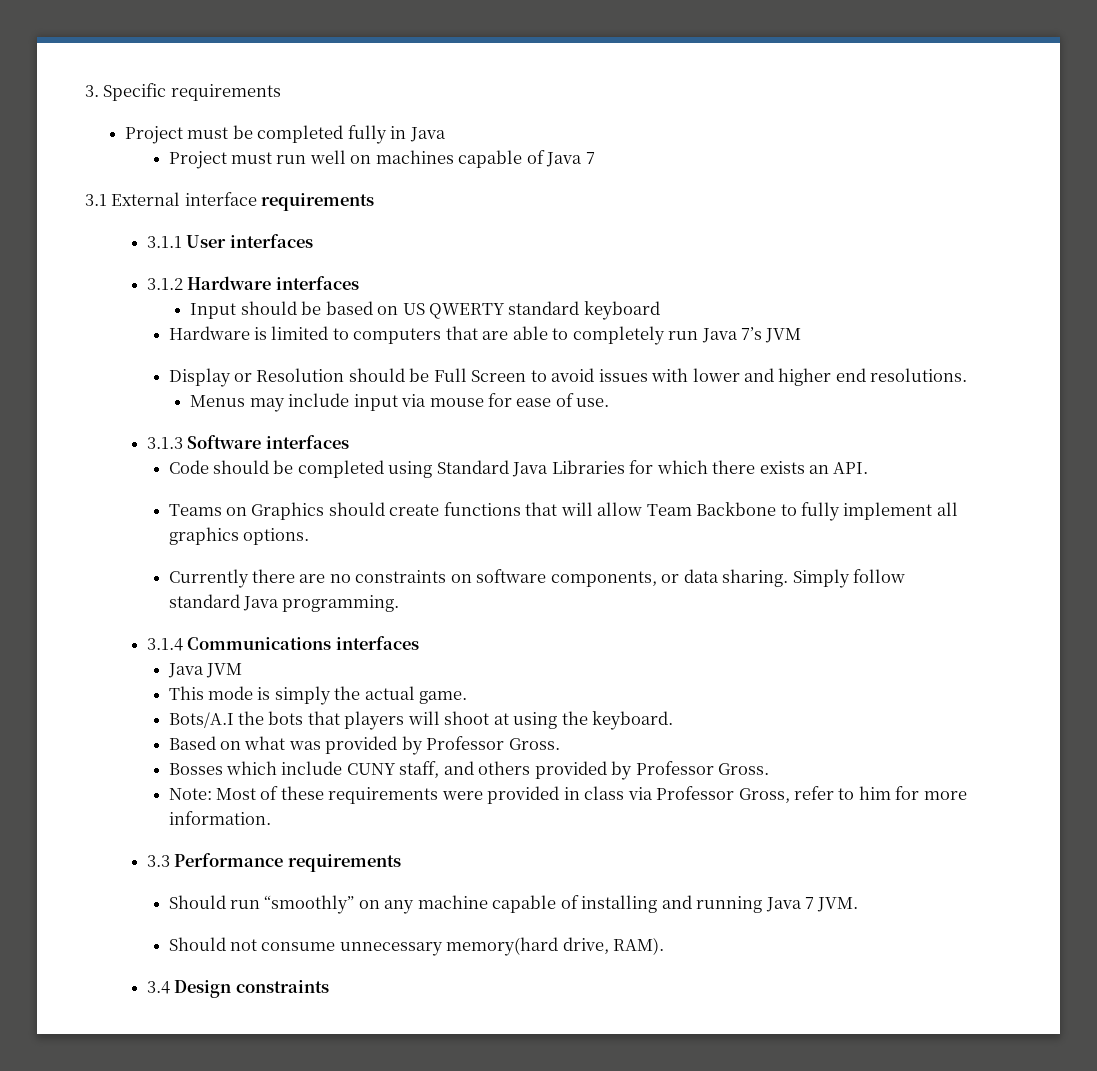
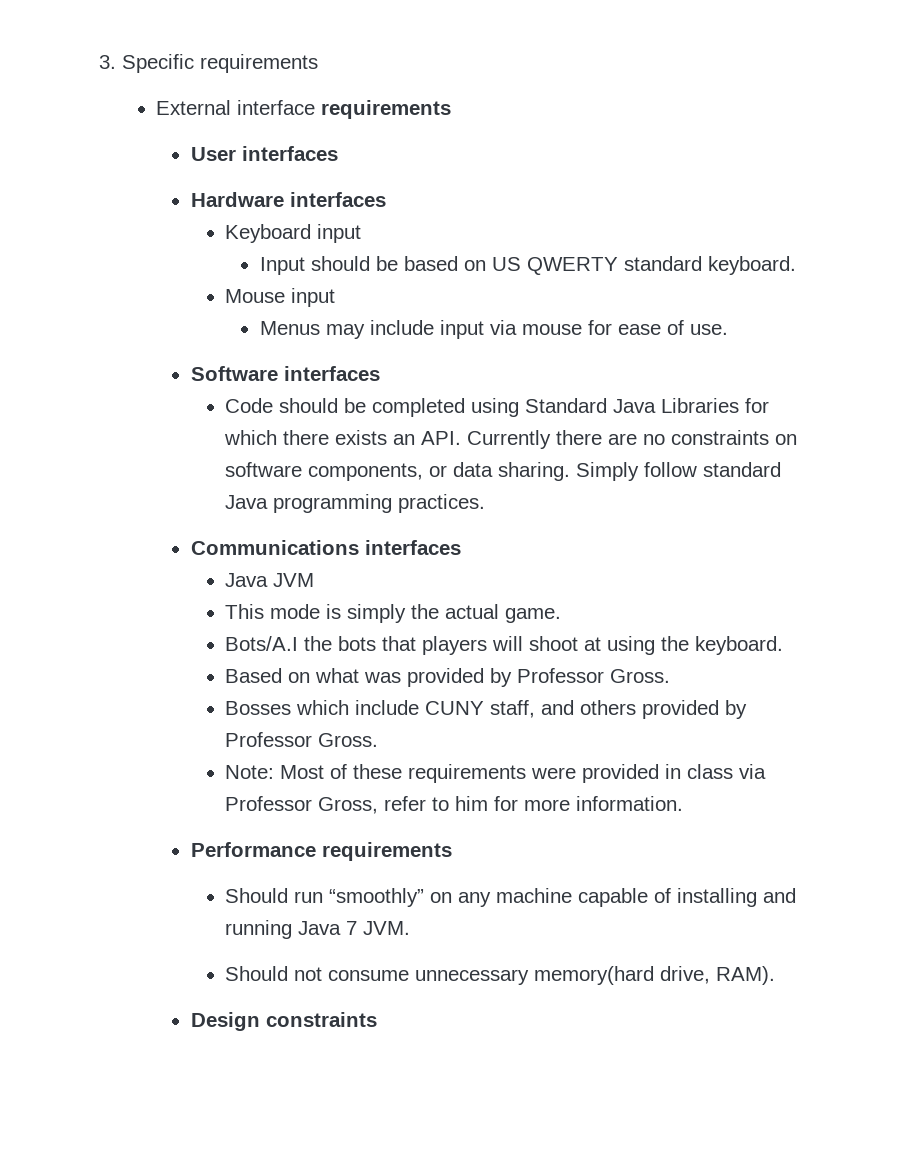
[124,125,446,144] [168,150,595,169] [85,194,107,206] Project must be completed fully in Java // Project must run well on machines capable of Java 7 // 3.1 -> (318, 63) none
[146,236,182,248] 3.1.1 -> (452, 109) none
[146,278,183,290] 3.1.2 -> (338, 153) none
(359, 283) none -> [225,224,362,243] // Keyboard input
[583,301,660,320] [168,326,802,345] [168,368,968,387] keyboard // Hardware is limited to computers that are able to completely run Java 7’s JVM // Display or Resolution should be Full Screen to avoid issues with lower and higher end resolutions. -> [707,256,796,275] [225,288,336,307] keyboard. // Mouse input
[146,437,183,449] 3.1.3 -> (728, 329) none
[168,502,958,521] [168,527,309,545] // Teams on Graphics should create functions that will allow Team Backbone to fully implement all graphics options. // -> (462, 438) none
[282,595,400,612] [146,638,183,651] programming. // 3.1.4 -> [273,494,486,513] programming practices. //
[146,855,170,867] 3.3 -> (684, 803) none
[146,981,170,994] 3.4 -> (776, 975) none

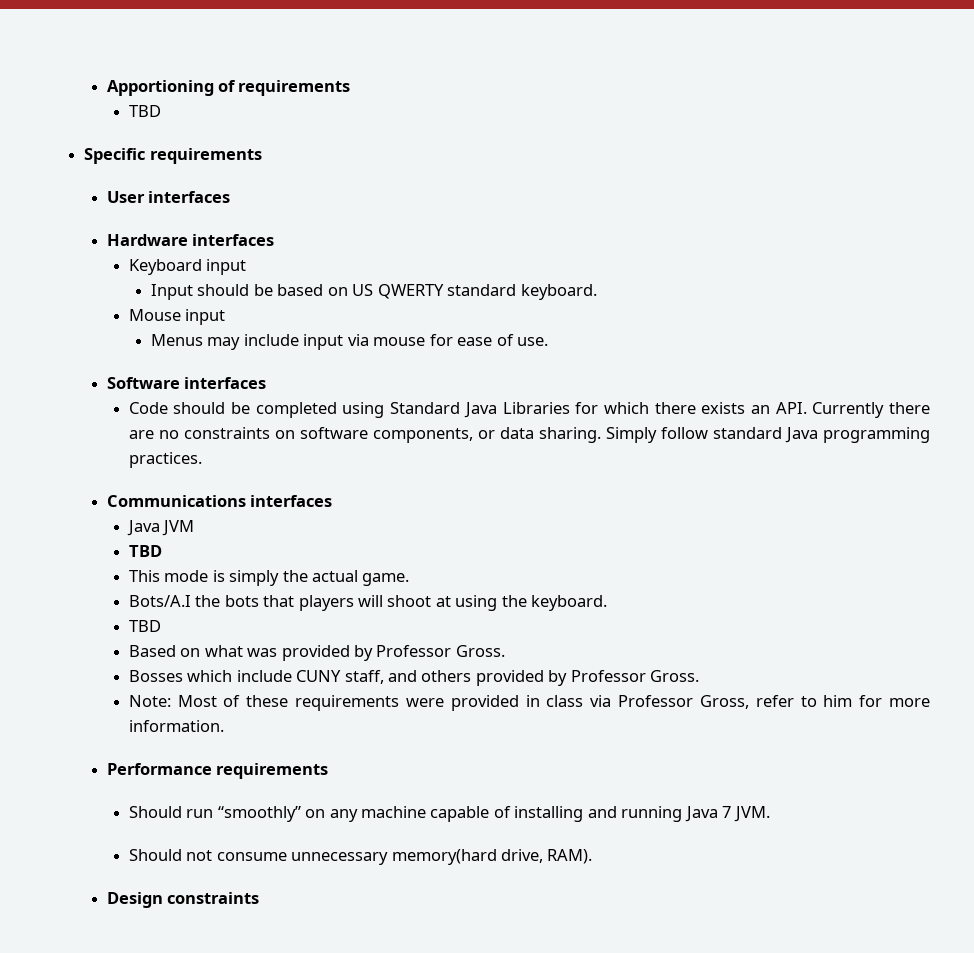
[99,54,318,73] [156,100,316,115] 3. Specific requirements // External interface -> [106,80,351,96] [128,105,161,117] [84,148,146,164] Apportioning of requirements // TBD // Specific
(315, 580) none -> [128,545,162,557] // TBD
(784, 645) none -> [128,620,161,632] // TBD

